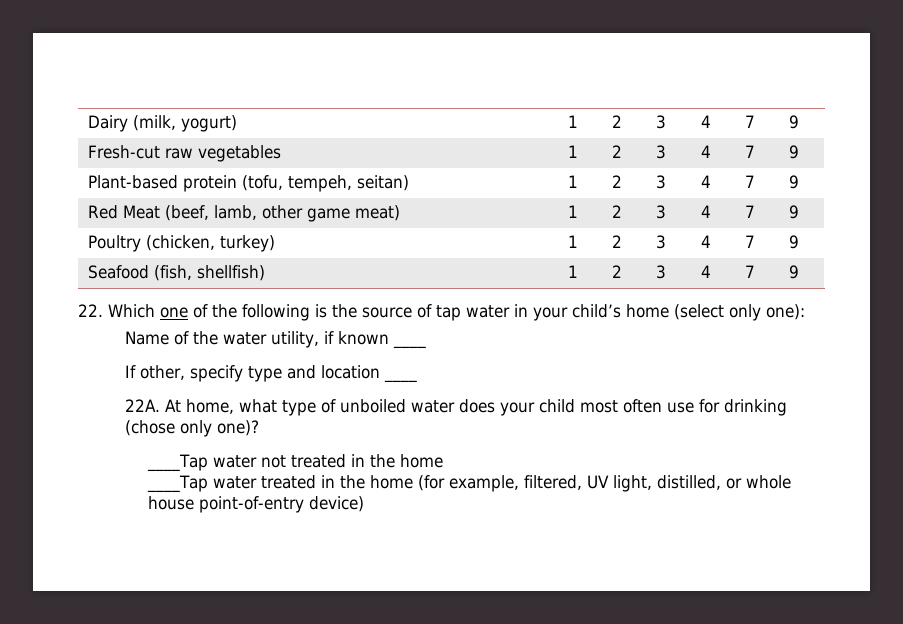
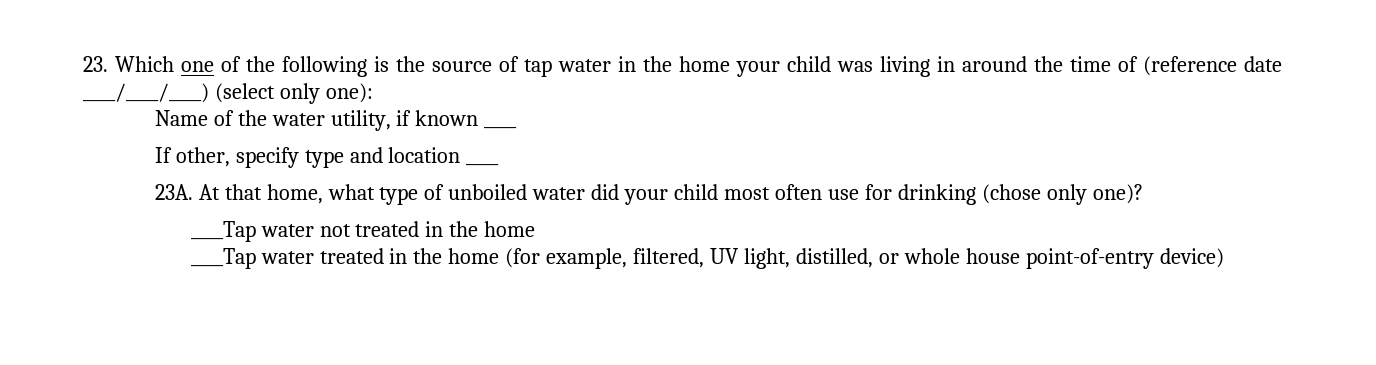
[88,115,238,132] [568,115,579,128] [612,115,623,128] [656,115,667,129] [701,115,712,128] [745,115,756,128] [789,115,800,129] [88,145,282,162] [568,145,579,158] [612,145,623,158] [656,145,667,159] [701,145,712,158] [745,145,756,158] [789,145,800,159] [88,175,410,192] [568,175,579,188] [612,175,623,188] [656,175,667,189] [701,175,712,188] [745,175,756,188] [789,175,800,189] [88,205,401,222] [568,205,579,218] [612,205,623,218] [656,205,667,219] [701,205,712,218] [745,205,756,218] [789,205,800,219] [88,235,276,252] [568,235,579,248] [612,235,623,248] [656,235,667,249] [701,235,712,248] [745,235,756,248] [789,235,800,249] [88,265,266,281] [568,265,579,278] [612,265,623,278] [656,265,667,279] [701,265,712,278] [745,265,756,278] [789,265,800,279] [78,304,103,317] Dairy (milk, yogurt) | 1 | 2 | 3 | 4 | 7 | 9 // Fresh-cut raw vegetables | 1 | 2 | 3 | 4 | 7 | 9 // Plant-based protein (tofu, tempeh, seitan) | 1 | 2 | 3 | 4 | 7 | 9 // Red Meat (beef, lamb, other game meat) | 1 | 2 | 3 | 4 | 7 | 9 // Poultry (chicken, turkey) | 1 | 2 | 3 | 4 | 7 | 9 // Seafood (fish, shellfish) | 1 | 2 | 3 | 4 | 7 | 9 // 22. -> [83,56,108,72] 23.
[533,304,669,321] your child’s home -> [643,56,1282,77] [83,83,209,103] the home your child was living in around the time of (reference date ____/____/____)
[124,399,181,412] 22A. At -> [154,184,262,200] 23A. At that
[458,399,495,413] does -> [591,184,620,200] did

